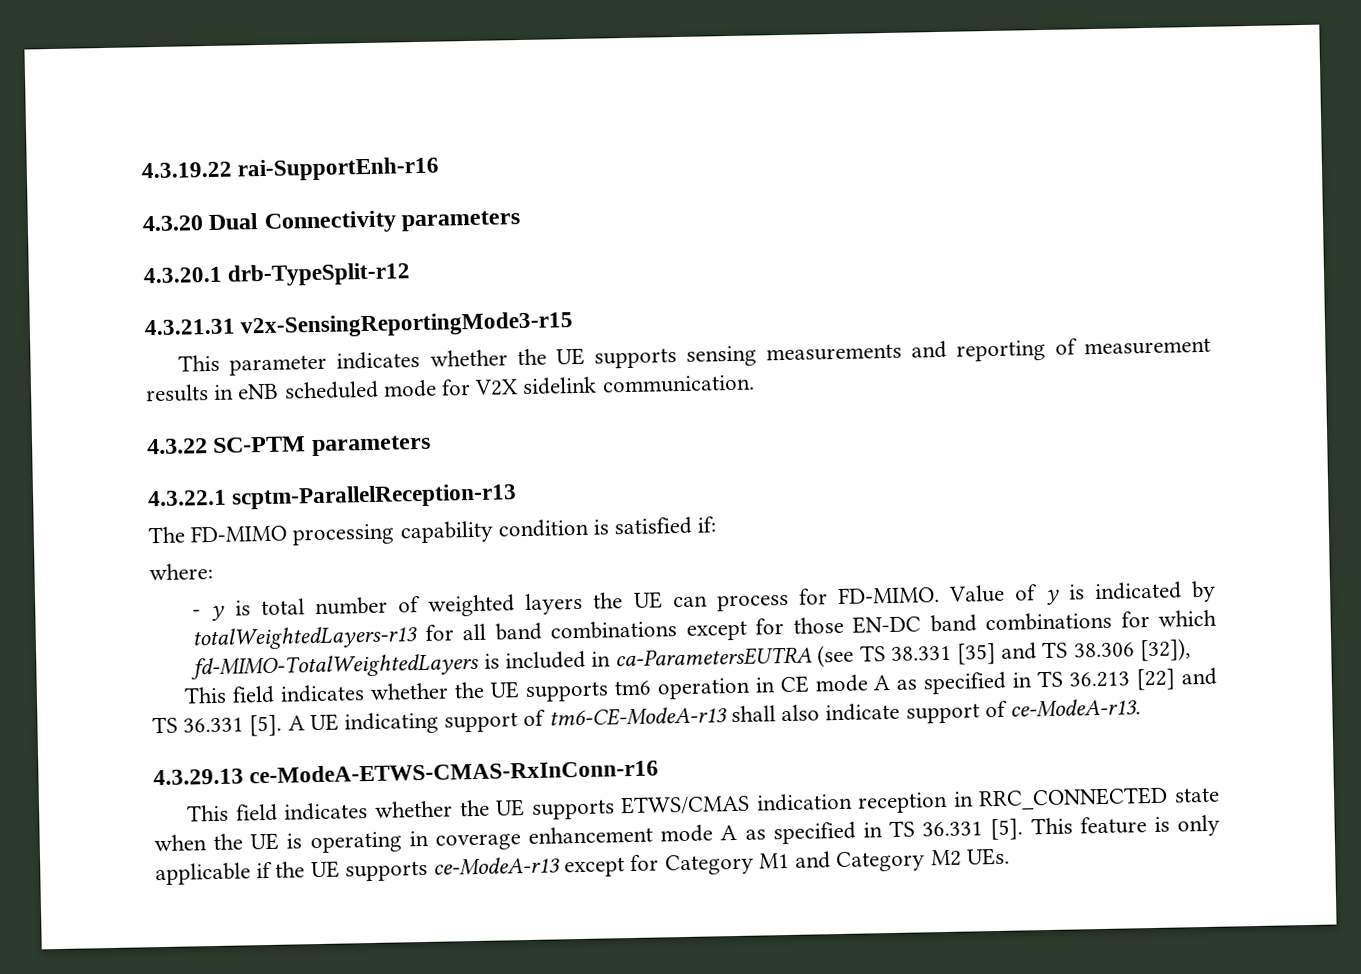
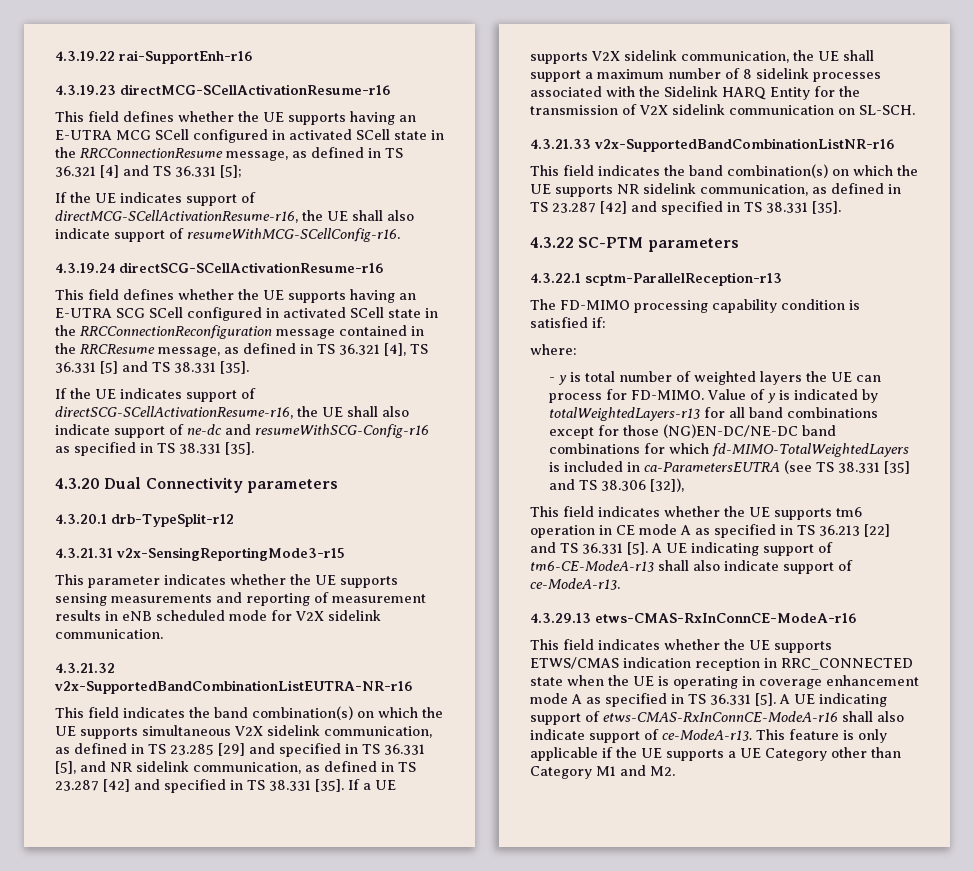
(441, 169) none -> [55,84,391,95] [55,111,416,125] [55,129,444,143] [55,147,403,161] [55,165,242,178] [55,192,256,206] [55,210,414,223] [55,228,400,242] [55,262,384,273] [55,289,416,303] [55,307,438,321] [55,325,424,339] [55,343,428,357] [55,361,249,374] [55,388,256,402] [55,406,409,419] [55,424,429,438] [55,442,254,456] // 4.3.19.23 directMCG-SCellActivationResume-r16 // This field defines whether the UE supports having an E-UTRA MCG SCell configured in activated SCell state in the RRCConnectionResume message, as defined in TS 36.321 [4] and TS 36.331 [5]; // If the UE indicates support of directMCG-SCellActivationResume-r16, the UE shall also indicate support of resumeWithMCG-SCellConfig-r16. // 4.3.19.24 directSCG-SCellActivationResume-r16 // This field defines whether the UE supports having an E-UTRA SCG SCell configured in activated SCell state in the RRCConnectionReconfiguration message contained in the RRCResume message, as defined in TS 36.321 [4], TS 36.331 [5] and TS 38.331 [35]. // If the UE indicates support of directSCG-SCellActivationResume-r16, the UE shall also indicate support of ne-dc and resumeWithSCG-Config-r16 as specified in TS 38.331 [35].
(755, 384) none -> [55,663,115,673] [54,680,413,694] [55,706,443,720] [55,725,432,739] [55,743,425,757] [55,761,416,774] [55,779,396,793] [530,50,874,64] [530,68,881,82] [530,86,860,100] [530,104,915,115] [530,138,895,152] [530,164,918,178] [530,183,901,197] [530,201,841,215] // 4.3.21.32 v2x-SupportedBandCombinationListEUTRA-NR-r16 // This field indicates the band combination(s) on which the UE supports simultaneous V2X sidelink communication, as defined in TS 23.285 [29] and specified in TS 36.331 [5], and NR sidelink communication, as defined in TS 23.287 [42] and specified in TS 38.331 [35]. If a UE supports V2X sidelink communication, the UE shall support a maximum number of 8 sidelink processes associated with the Sidelink HARQ Entity for the transmission of V2X sidelink communication on SL-SCH. // 4.3.21.33 v2x-SupportedBandCombinationListNR-r16 // This field indicates the band combination(s) on which the UE supports NR sidelink communication, as defined in TS 23.287 [42] and specified in TS 38.331 [35].
[852,615,922,634] EN-DC -> [663,424,799,438] (NG)EN-DC/NE-DC
[249,759,660,784] ce-ModeA-ETWS-CMAS-RxInConn-r16 -> [595,613,857,623] etws-CMAS-RxInConnCE-ModeA-r16
(1024, 829) none -> [779,693,887,707] [530,711,904,725] [530,729,752,743] A UE indicating support of etws-CMAS-RxInConnCE-ModeA-r16 shall also indicate support of ce-ModeA-r13.
[433,847,1010,878] ce-ModeA-r13 except for Category M1 and Category M2 UEs. -> [728,747,901,761] [530,765,675,779] a UE Category other than Category M1 and M2.

